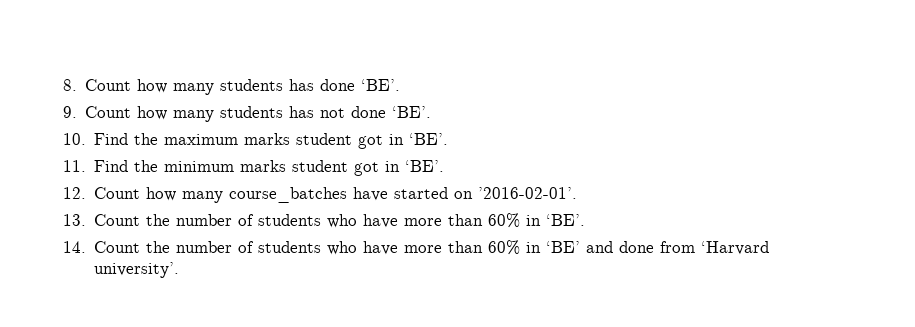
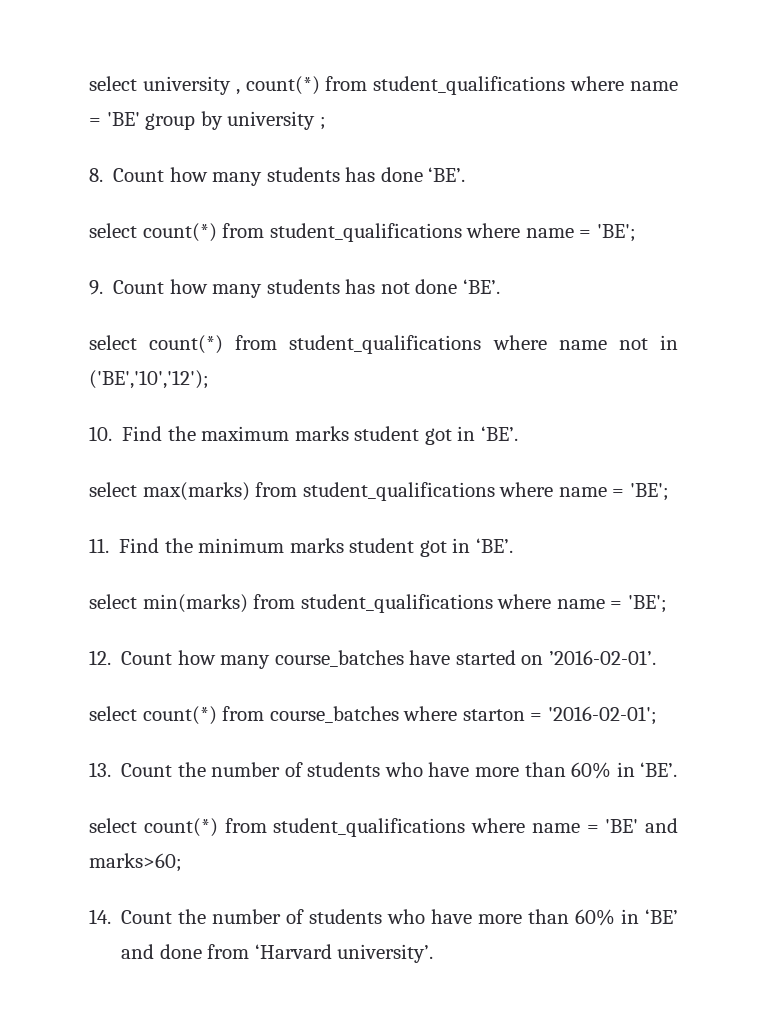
(63, 85) none -> [89,76,678,95] [89,111,326,130] select university , count(*) from student_qualifications where name = 'BE' group by university ; //
(401, 85) none -> [89,223,636,242] // select count(*) from student_qualifications where name = 'BE';
(432, 112) none -> [89,335,678,354] [89,370,209,389] // select count(*) from student_qualifications where name not in ('BE','10','12');
(449, 139) none -> [89,482,669,501] // select max(marks) from student_qualifications where name = 'BE';
(445, 166) none -> [89,594,667,613] // select min(marks) from student_qualifications where name = 'BE';
(578, 193) none -> [89,706,657,725] // select count(*) from course_batches where starton = '2016-02-01';
(586, 220) none -> [89,818,678,837] [89,853,182,872] // select count(*) from student_qualifications where name = 'BE' and marks>60;

